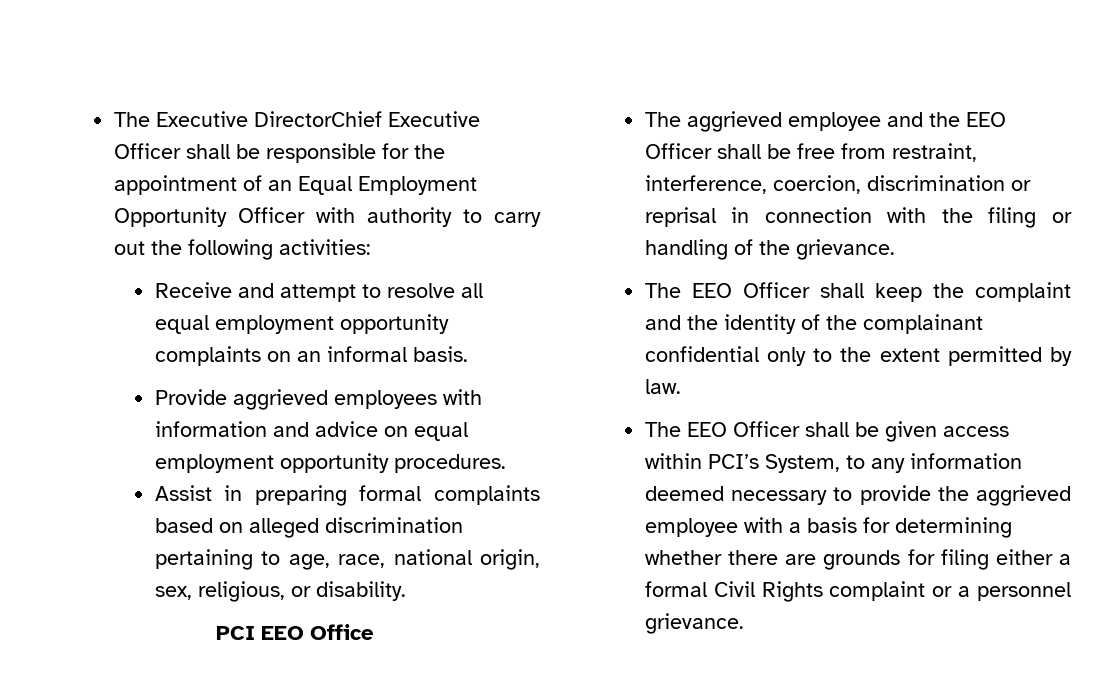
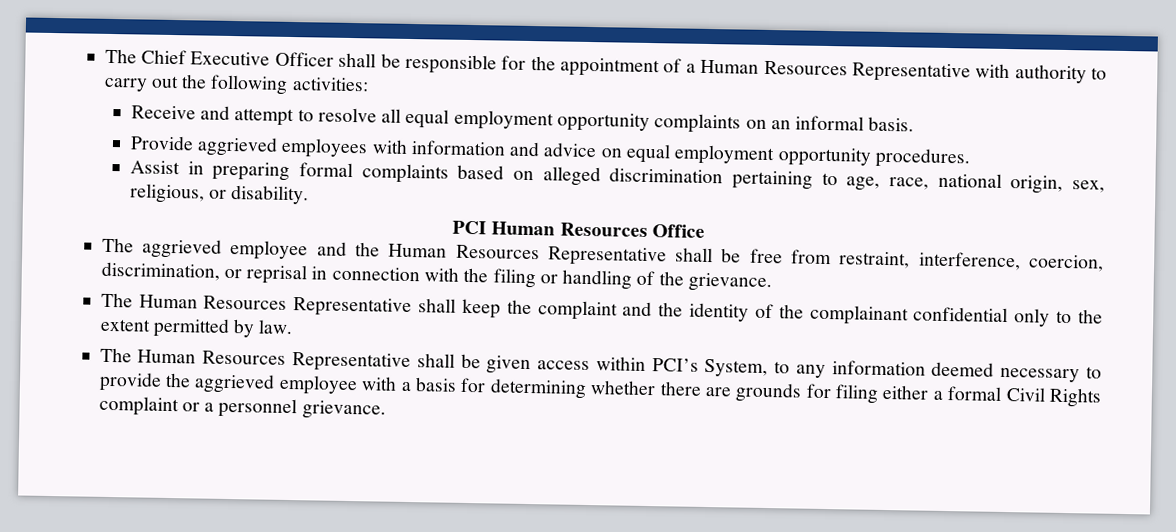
[113,111,382,127] The Executive DirectorChief -> [104,48,188,65] The Chief
[267,176,477,195] [113,207,305,227] an Equal Employment Opportunity Officer -> [685,59,971,83] a Human Resources Representative
[261,626,304,640] EEO -> [491,221,648,237] Human Resources
[965,112,1006,127] [644,143,712,159] EEO Officer -> [388,243,667,267] Human Resources Representative
[866,175,1005,191] discrimination -> [100,261,220,281] discrimination,
[691,282,810,298] EEO Officer -> [138,294,413,318] Human Resources Representative
[686,421,800,437] EEO Officer -> [137,349,411,373] Human Resources Representative

